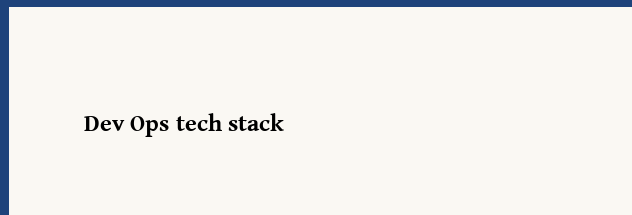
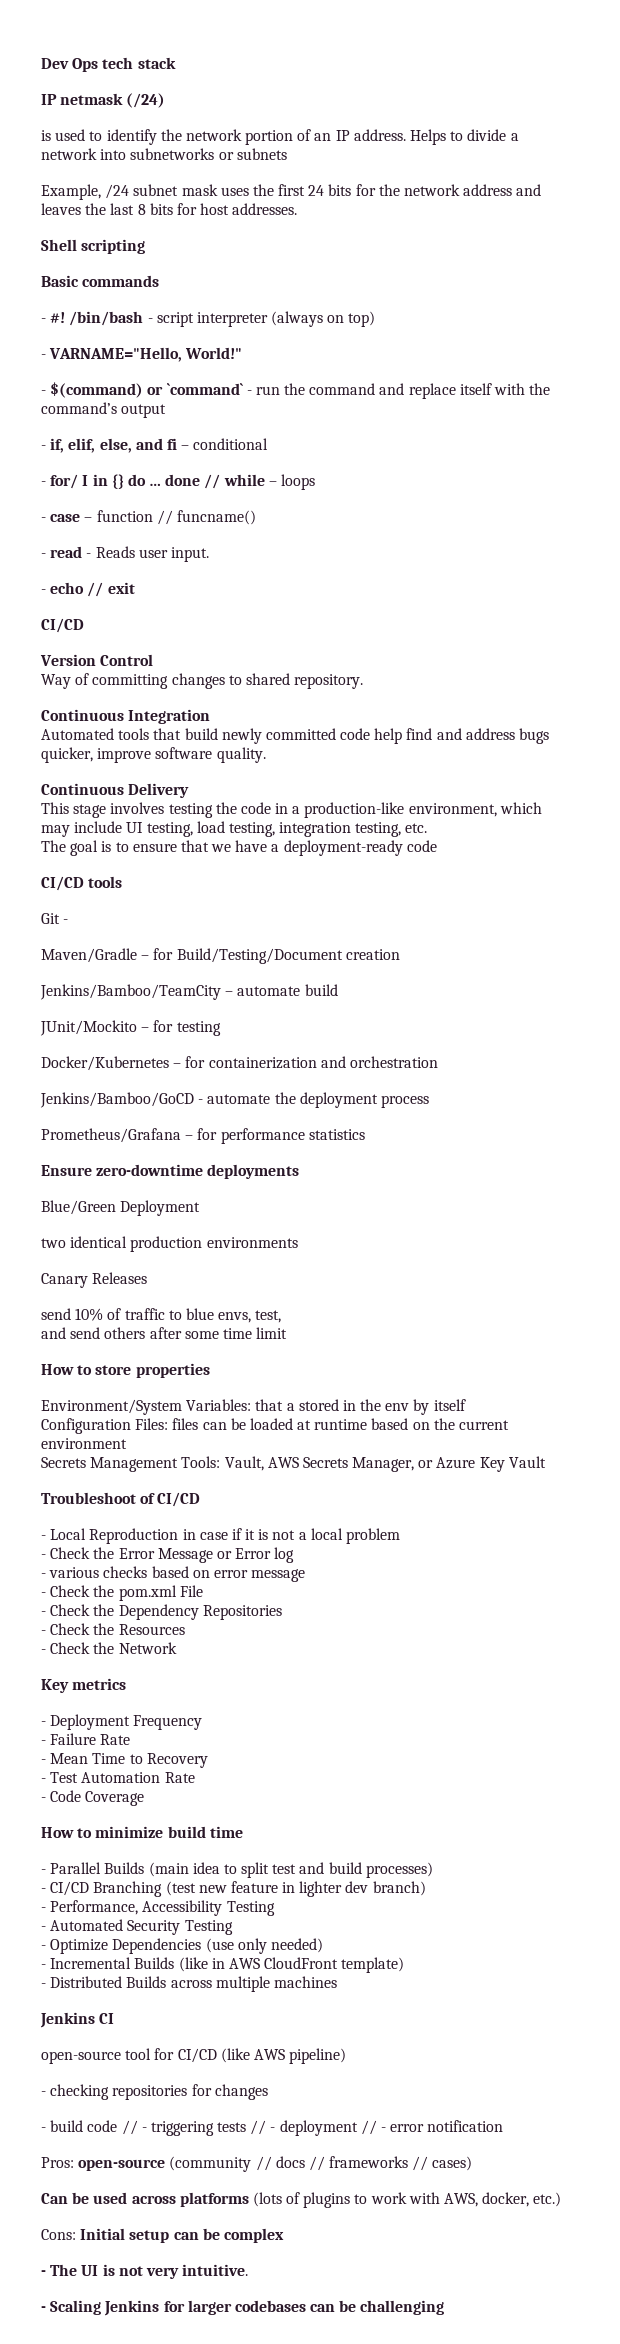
(285, 122) none -> [41,93,166,108] [41,129,519,145] [41,148,287,160] [41,184,542,200] [41,203,298,215] [41,239,146,254] [41,275,160,287] [41,311,376,327] [41,347,243,362] [41,382,551,399] [41,402,167,418] [41,438,269,453] [41,474,316,490] [41,510,256,525] [41,546,209,562] [41,582,135,597] [41,618,84,633] [40,654,154,666] [41,673,364,689] [41,709,211,724] [41,728,550,744] [41,747,266,763] [41,783,190,798] [41,802,542,818] [41,821,428,837] [41,840,437,856] [41,876,123,891] [41,913,69,924] [41,948,400,964] [40,984,338,1000] [40,1020,221,1036] [41,1056,438,1071] [40,1092,429,1108] [41,1128,365,1144] [41,1164,300,1179] [41,1200,201,1216] [41,1236,298,1252] [41,1272,148,1288] [41,1308,282,1323] [41,1327,288,1339] [41,1363,210,1378] [41,1399,466,1415] [41,1418,510,1434] [41,1438,127,1449] [41,1456,546,1472] [41,1492,201,1507] [41,1528,401,1544] [41,1547,295,1563] [41,1566,306,1582] [41,1585,203,1601] [41,1604,282,1620] [41,1623,185,1635] [41,1642,177,1654] [41,1678,127,1693] [41,1714,203,1730] [41,1733,131,1745] [41,1753,208,1768] [41,1772,195,1783] [41,1790,145,1806] [41,1826,243,1838] [41,1862,433,1878] [41,1881,426,1897] [41,1900,275,1916] [41,1919,233,1935] [41,1938,323,1954] [41,1957,405,1973] [41,1976,337,1992] [40,2012,115,2028] [41,2048,347,2064] [41,2084,268,2100] [41,2120,504,2136] [41,2156,473,2172] [41,2192,562,2208] [41,2228,284,2243] [41,2264,249,2279] [41,2300,445,2316] // IP netmask (/24) // is used to identify the network portion of an IP address. Helps to divide a network into subnetworks or subnets // Example, /24 subnet mask uses the first 24 bits for the network address and leaves the last 8 bits for host addresses. // Shell scripting // Basic commands // - #! /bin/bash - script interpreter (always on top) // - VARNAME="Hello, World!" // - $(command) or `command` - run the command and replace itself with the command’s output // - if, elif, else, and fi – conditional // - for/ I in {} do … done // while – loops // - case – function // funcname() // - read - Reads user input. // - echo // exit // CI/CD // Version Control // Way of committing changes to shared repository. // Continuous Integration // Automated tools that build newly committed code help find and address bugs quicker, improve software quality. // Continuous Delivery // This stage involves testing the code in a production-like environment, which may include UI testing, load testing, integration testing, etc. // The goal is to ensure that we have a deployment-ready code // CI/CD tools // Git - // Maven/Gradle – for Build/Testing/Document creation // Jenkins/Bamboo/TeamCity – automate build // JUnit/Mockito – for testing // Docker/Kubernetes – for containerization and orchestration // Jenkins/Bamboo/GoCD - automate the deployment process // Prometheus/Grafana – for performance statistics // Ensure zero-downtime deployments // Blue/Green Deployment // two identical production environments // Canary Releases // send 10% of traffic to blue envs, test, // and send others after some time limit // How to store properties // Environment/System Variables: that a stored in the env by itself // Configuration Files: files can be loaded at runtime based on the current environment // Secrets Management Tools: Vault, AWS Secrets Manager, or Azure Key Vault // Troubleshoot of CI/CD // - Local Reproduction in case if it is not a local problem // - Check the Error Message or Error log // - various checks based on error message // - Check the pom.xml File // - Check the Dependency Repositories // - Check the Resources // - Check the Network // Key metrics // - Deployment Frequency // - Failure Rate // - Mean Time to Recovery // - Test Automation Rate // - Code Coverage // How to minimize build time // - Parallel Builds (main idea to split test and build processes) // - CI/CD Branching (test new feature in lighter dev branch) // - Performance, Accessibility Testing // - Automated Security Testing // - Optimize Dependencies (use only needed) // - Incremental Builds (like in AWS CloudFront template) // - Distributed Builds across multiple machines // Jenkins CI // open-source tool for CI/CD (like AWS pipeline) // - checking repositories for changes // - build code // - triggering tests // - deployment // - error notification // Pros: open-source (community // docs // frameworks // cases) // Can be used across platforms (lots of plugins to work with AWS, docker, etc.) // Cons: Initial setup can be complex // - The UI is not very intuitive. // - Scaling Jenkins for larger codebases can be challenging

